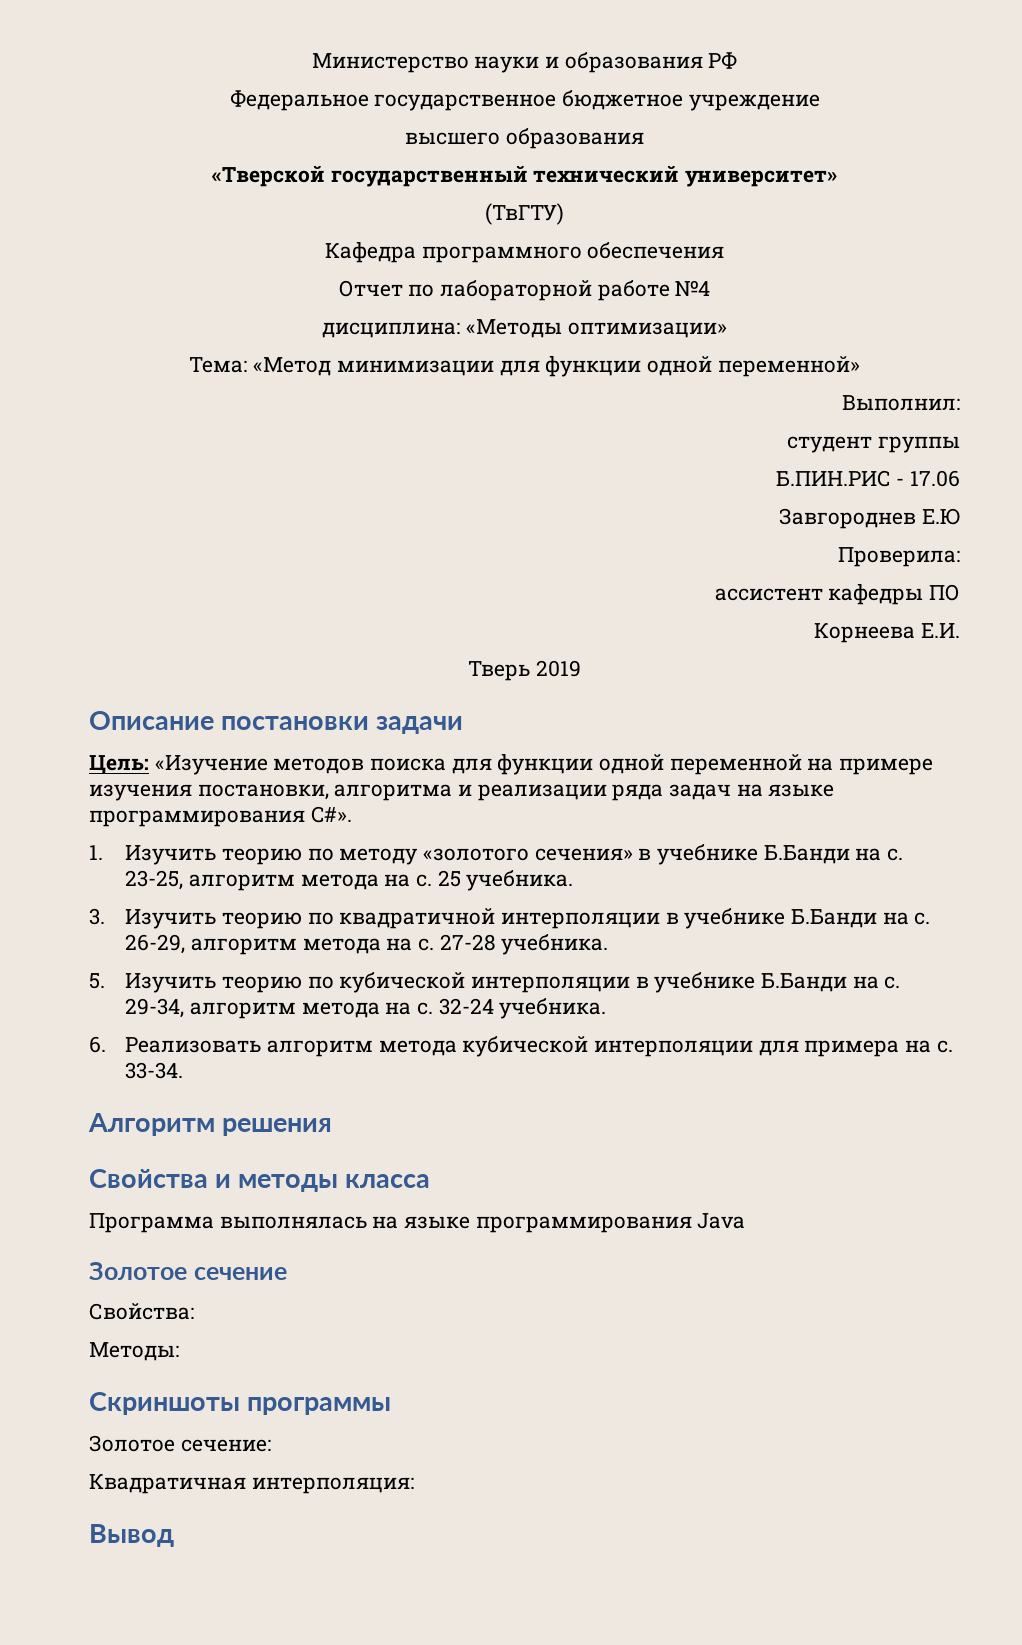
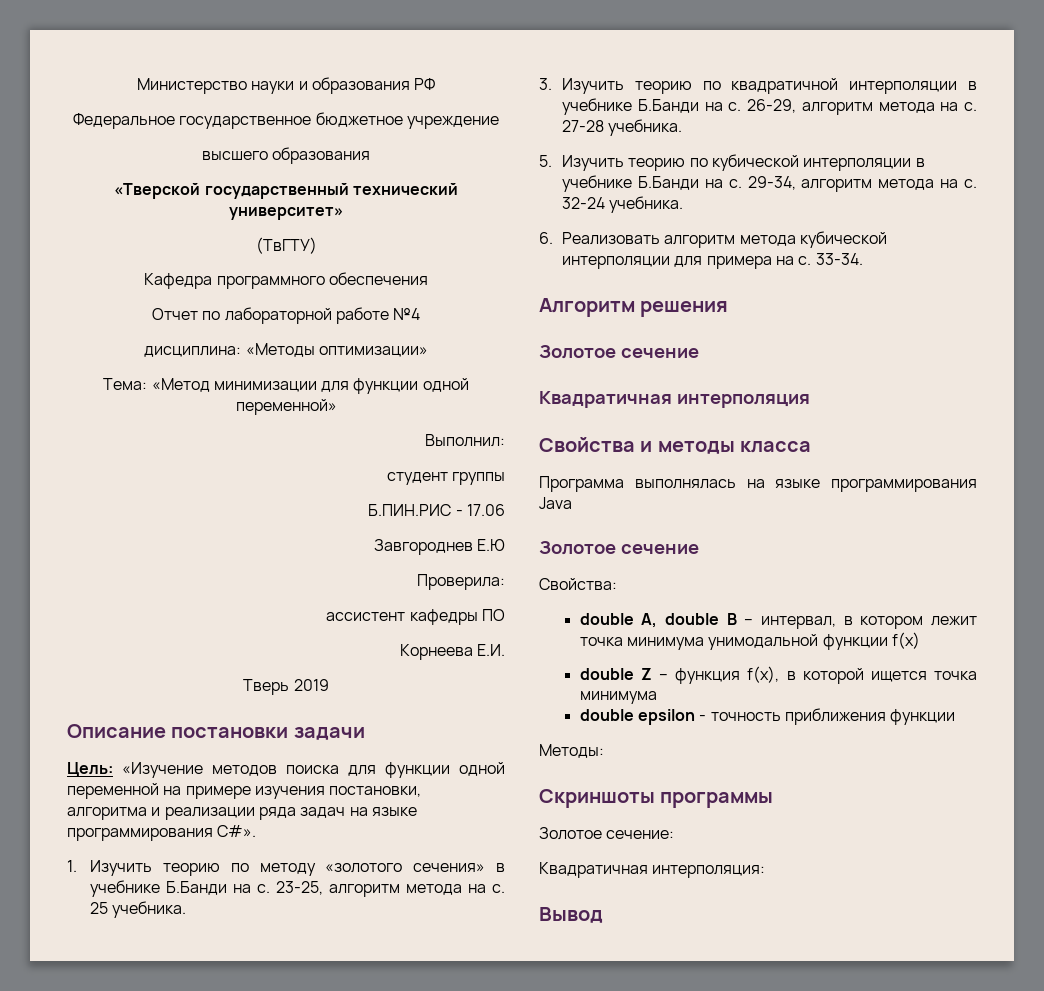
(333, 1127) none -> [539,345,699,359] [539,391,810,408] // Золотое сечение // Квадратичная интерполяция
(194, 1311) none -> [579,613,978,629] [579,632,920,650] [579,666,978,684] [579,691,657,704] [579,708,956,725] // double A, double B – интервал, в котором лежит точка минимума унимодальной функции f(x) // double Z – функция f(x), в которой ищется точка минимума // double epsilon - точность приближения функции

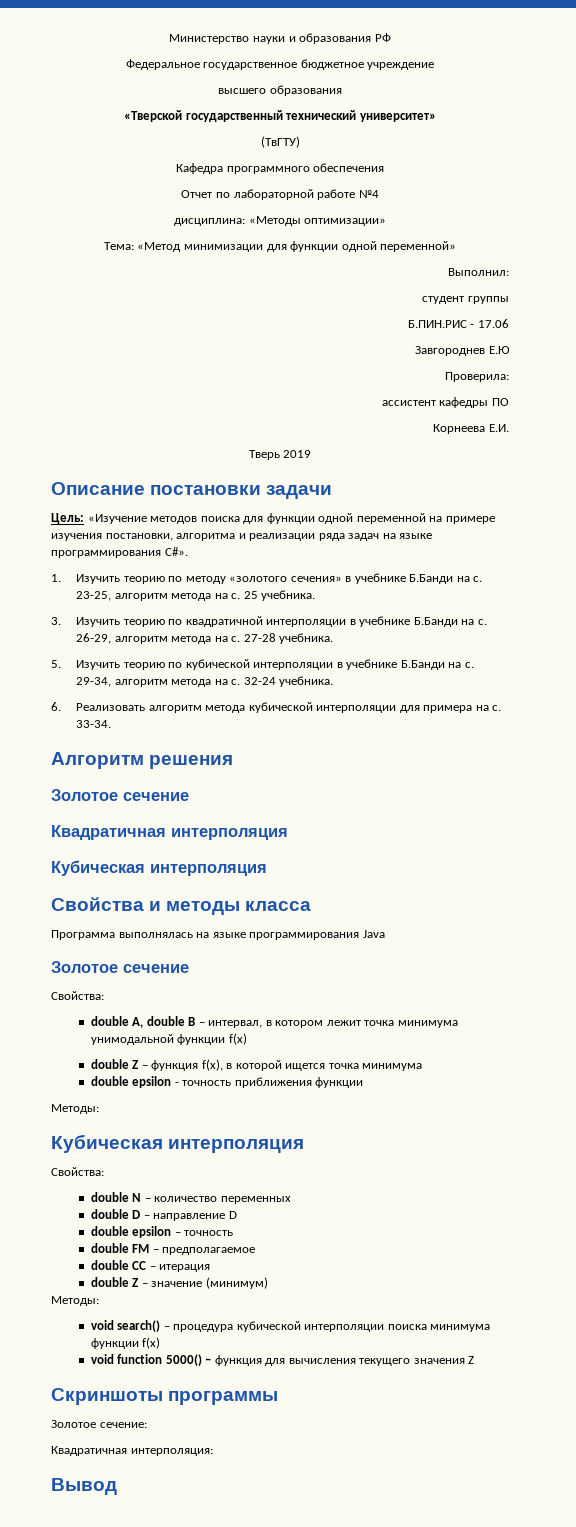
(810, 401) none -> [51,860,267,876] // Кубическая интерполяция
(604, 751) none -> [51,1134,305,1153] [51,1167,104,1176] [90,1192,291,1204] [90,1209,237,1221] [90,1226,234,1238] [90,1243,256,1255] [90,1260,211,1272] [90,1277,268,1289] [51,1296,99,1306] [90,1320,491,1332] [90,1337,161,1349] [90,1354,475,1366] // Кубическая интерполяция // Свойства: // double N – количество переменных // double D – направление D // double epsilon – точность // double FM – предполагаемое // double CC – итерация // double Z – значение (минимум) // Методы: // void search() – процедура кубической интерполяции поиска минимума функции f(x) // void function 5000() – функция для вычисления текущего значения Z

